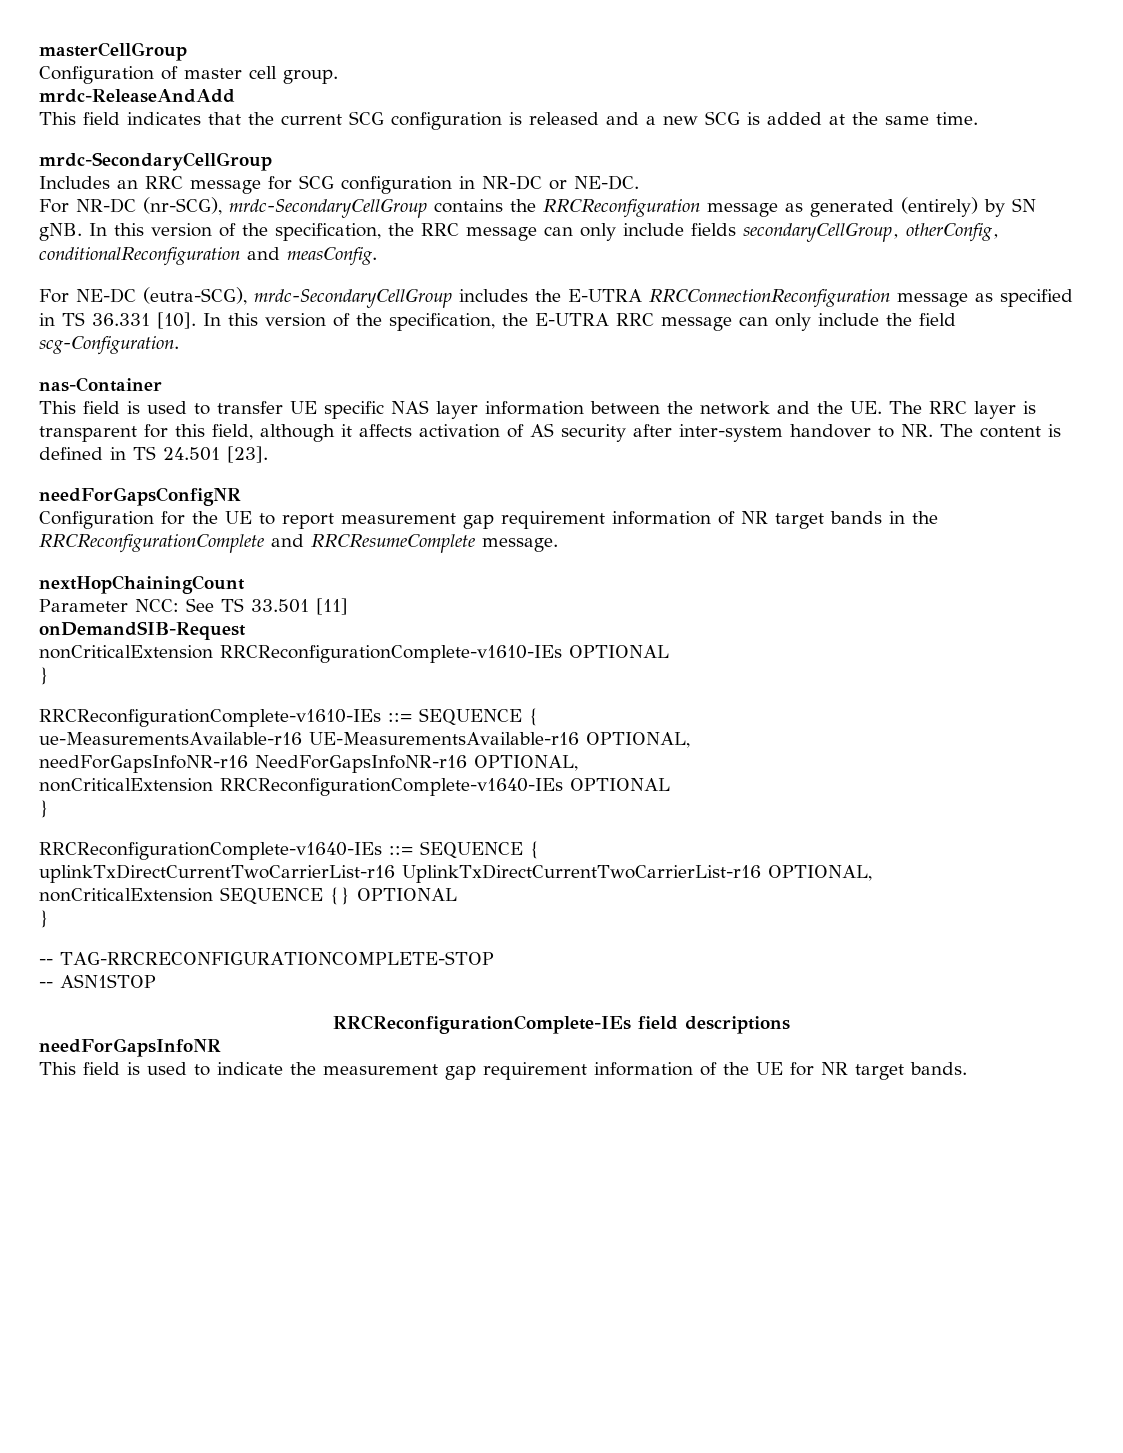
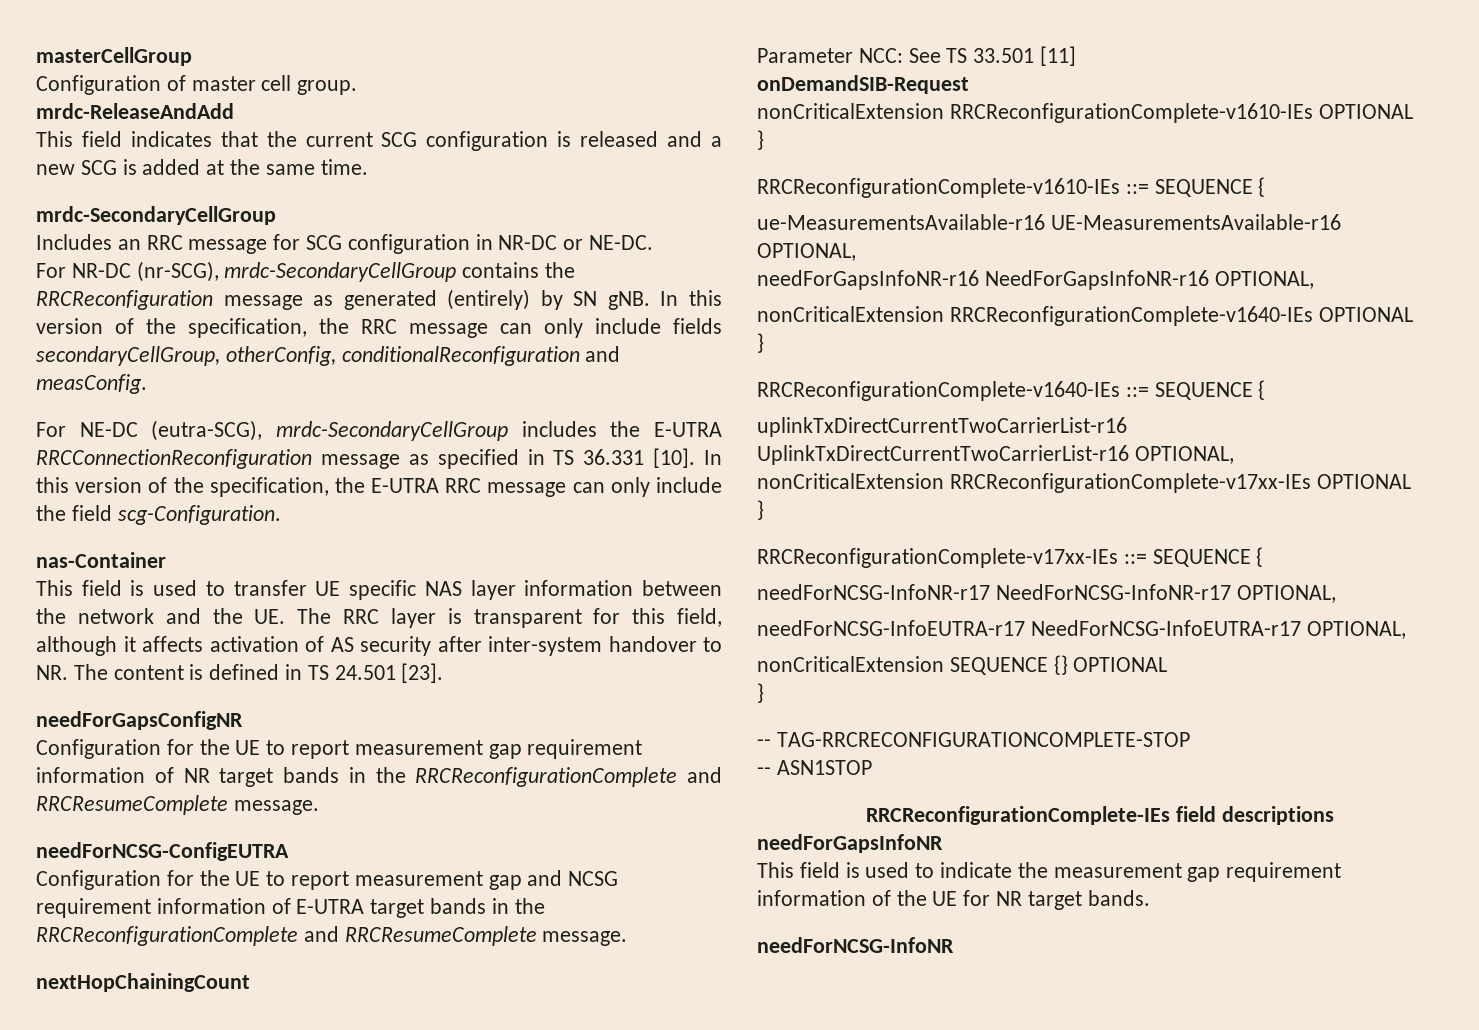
(558, 545) none -> [36,842,289,861] [36,870,619,890] [36,898,545,918] [36,926,628,946] // needForNCSG-ConfigEUTRA // Configuration for the UE to report measurement gap and NCSG requirement information of E-UTRA target bands in the RRCReconfigurationComplete and RRCResumeComplete message.
(872, 873) none -> [757,473,1411,493] [757,500,764,520] [757,547,1264,568] [757,584,1336,603] [757,620,1406,639] // nonCriticalExtension RRCReconfigurationComplete-v17xx-IEs OPTIONAL // } // RRCReconfigurationComplete-v17xx-IEs ::= SEQUENCE { // needForNCSG-InfoNR-r17 NeedForNCSG-InfoNR-r17 OPTIONAL, // needForNCSG-InfoEUTRA-r17 NeedForNCSG-InfoEUTRA-r17 OPTIONAL,
(967, 1068) none -> [757,937,954,953] // needForNCSG-InfoNR

